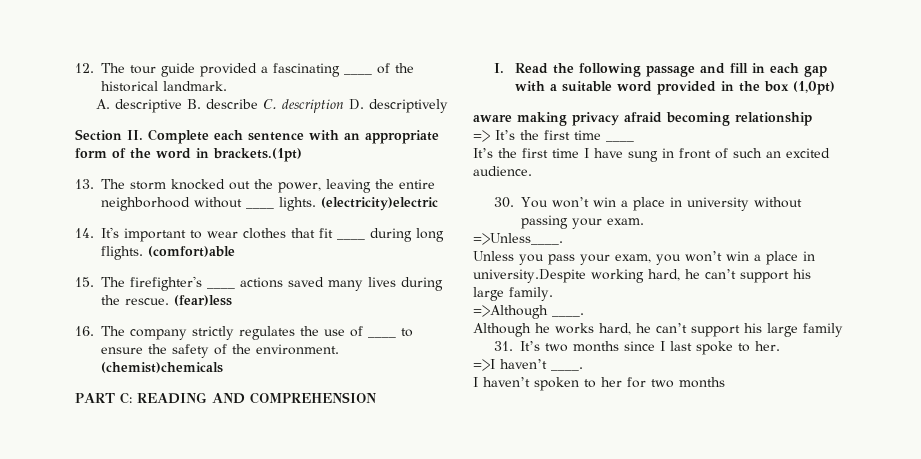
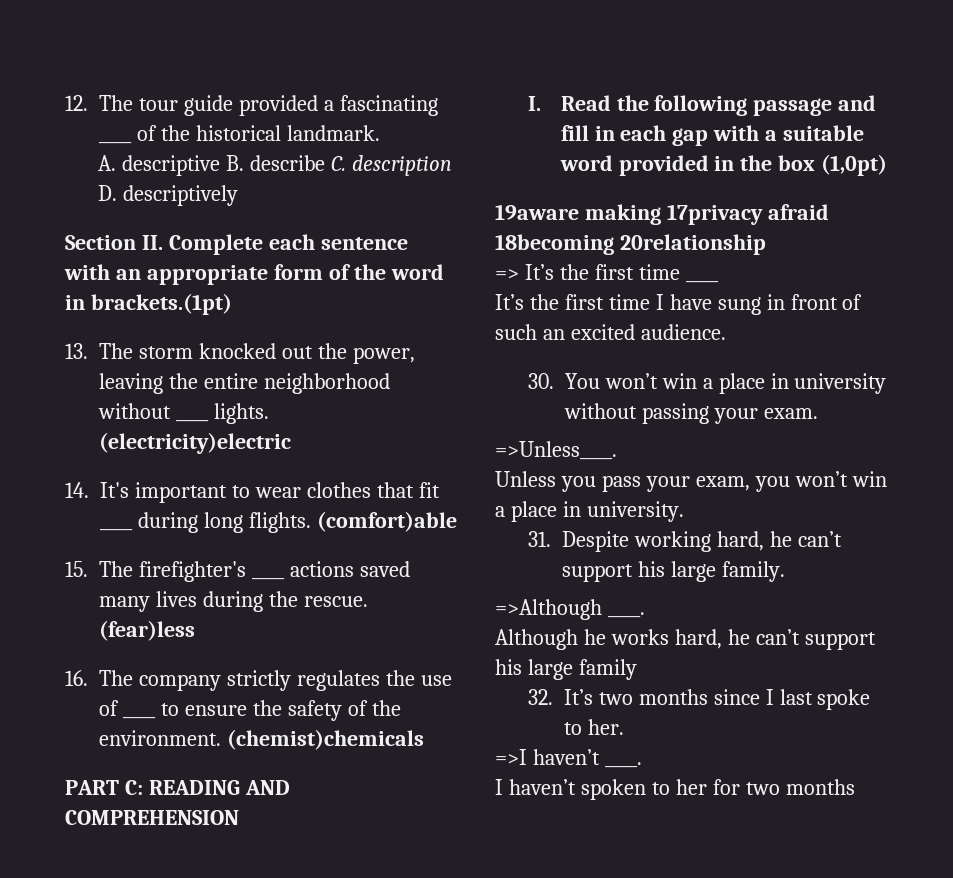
[473,112,812,126] aware making privacy afraid becoming relationship -> [495,204,829,225] [495,234,766,255] 19aware making 17privacy afraid 18becoming 20relationship
[473,269,586,283] university.Despite -> [586,501,684,522] [527,531,629,552] university. // 31. Despite
[493,341,513,351] 31. -> [527,689,553,705] 32.

